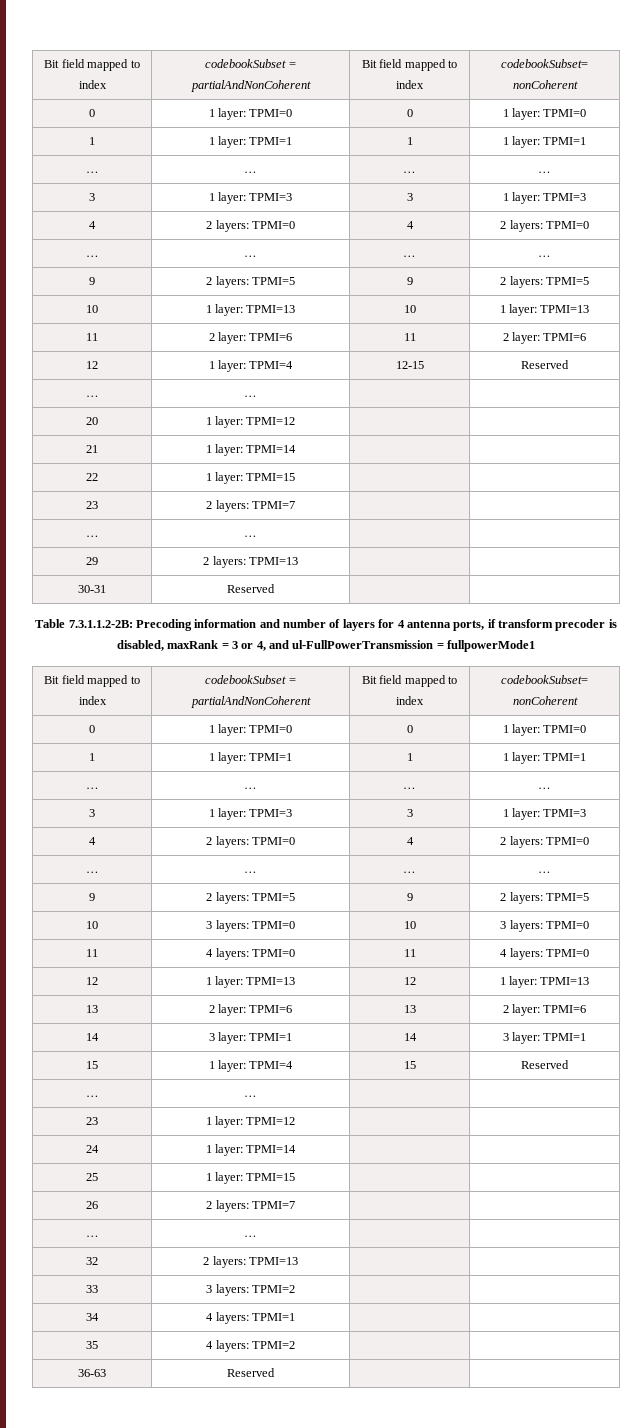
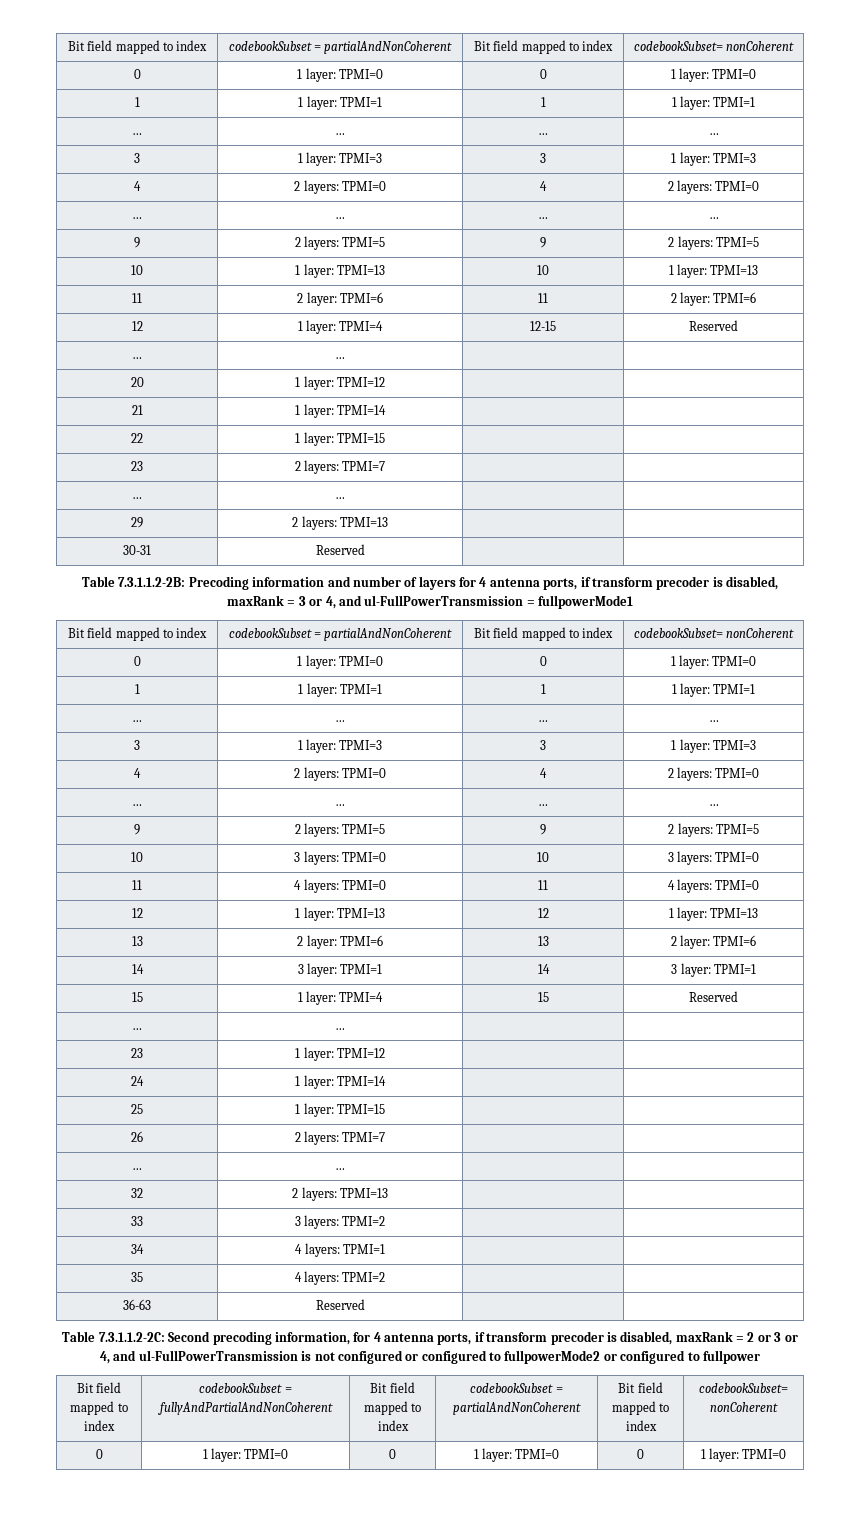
(275, 1372) none -> [62,1331,798,1345] [100,1350,760,1364] [76,1382,122,1393] [70,1401,128,1415] [84,1420,115,1431] [199,1383,292,1393] [157,1402,333,1415] [370,1382,415,1393] [363,1401,422,1415] [377,1420,409,1431] [470,1383,563,1393] [453,1402,581,1415] [618,1382,663,1393] [611,1401,670,1415] [625,1420,657,1431] [699,1383,789,1393] [710,1402,778,1412] [95,1449,103,1459] [202,1448,289,1462] [389,1449,396,1459] [473,1448,560,1462] [637,1449,644,1459] [700,1448,787,1462] // Table 7.3.1.1.2-2C: Second precoding information, for 4 antenna ports, if transform precoder is disabled, maxRank = 2 or 3 or 4, and ul-FullPowerTransmission is not configured or configured to fullpowerMode2 or configured to fullpower // Bit field mapped to index | codebookSubset = fullyAndPartialAndNonCoherent | Bit field mapped to index | codebookSubset = partialAndNonCoherent | Bit field mapped to index | codebookSubset= nonCoherent // 0 | 1 layer: TPMI=0 | 0 | 1 layer: TPMI=0 | 0 | 1 layer: TPMI=0

